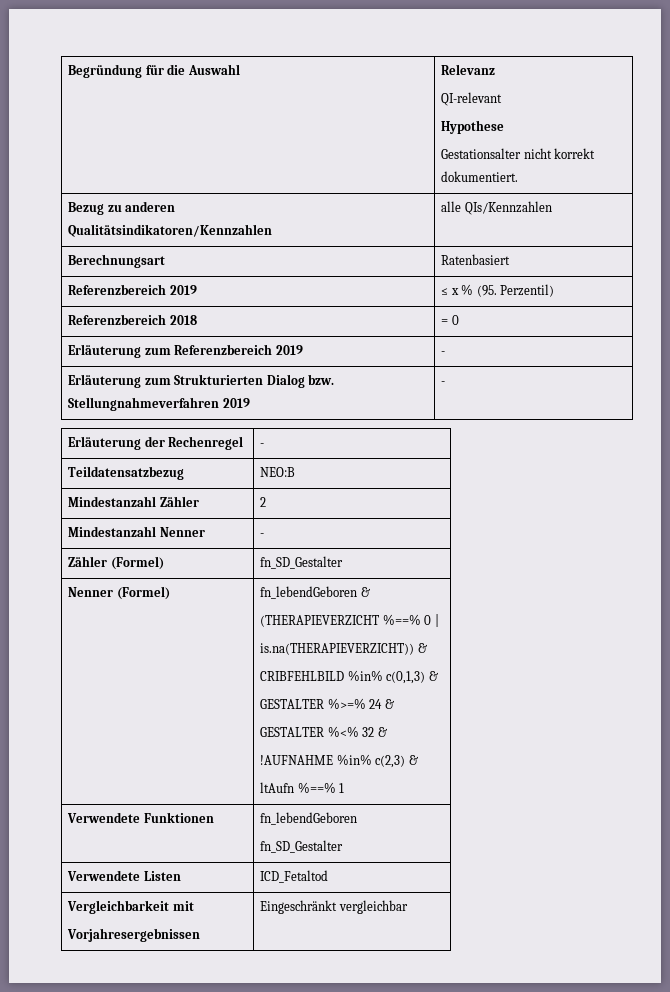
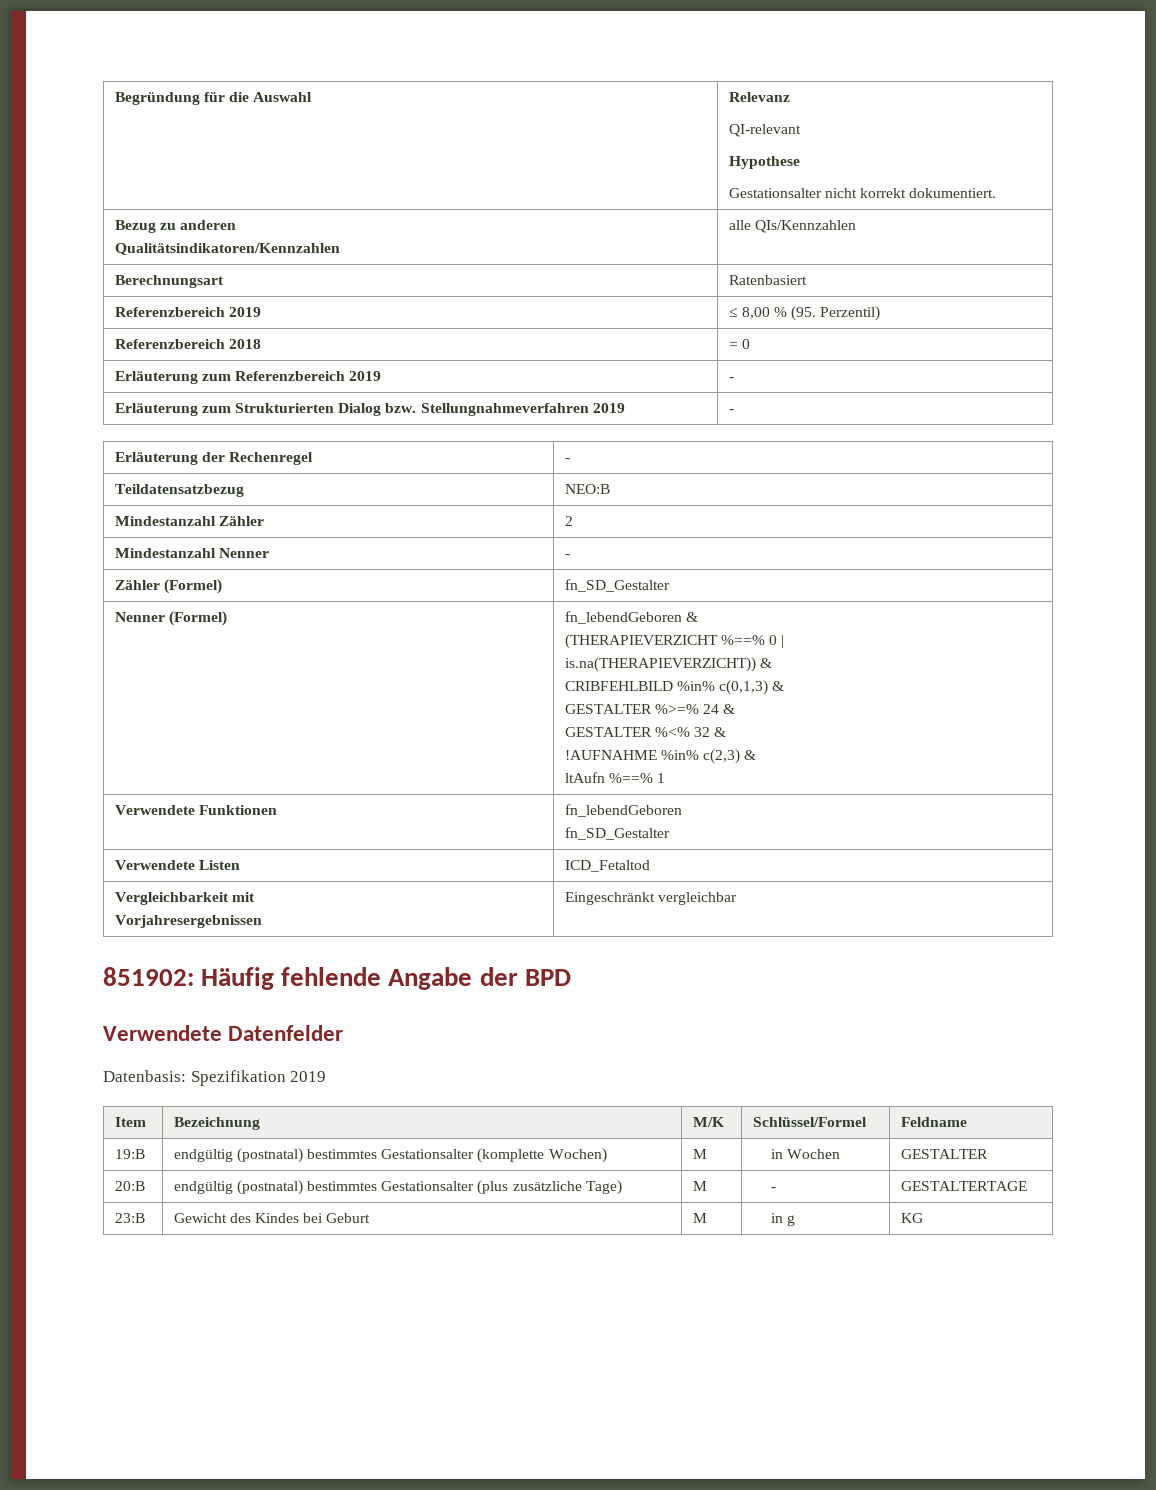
[450,288,459,295] x -> [741,307,770,319] 8,00
(408, 907) none -> [103,967,571,990] [103,1025,344,1041] [103,1070,327,1086] [114,1117,146,1127] [173,1117,260,1130] [692,1117,724,1127] [752,1117,867,1127] [900,1117,967,1127] [114,1149,145,1159] [173,1148,607,1163] [692,1149,707,1159] [771,1149,841,1159] [900,1149,988,1159] [114,1181,145,1191] [173,1180,622,1195] [692,1181,707,1191] [771,1187,777,1191] [900,1181,1027,1191] [114,1213,145,1223] [173,1213,371,1223] [692,1213,707,1223] [771,1213,796,1226] [900,1213,923,1223] // 851902: Häufig fehlende Angabe der BPD // Verwendete Datenfelder // Datenbasis: Spezifikation 2019 // Item | Bezeichnung | M/K | Schlüssel/Formel | Feldname // 19:B | endgültig (postnatal) bestimmtes Gestationsalter (komplette Wochen) | M | in Wochen | GESTALTER // 20:B | endgültig (postnatal) bestimmtes Gestationsalter (plus zusätzliche Tage) | M | - | GESTALTERTAGE // 23:B | Gewicht des Kindes bei Geburt | M | in g | KG

